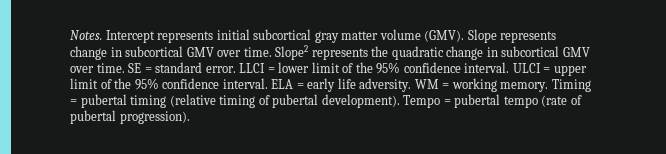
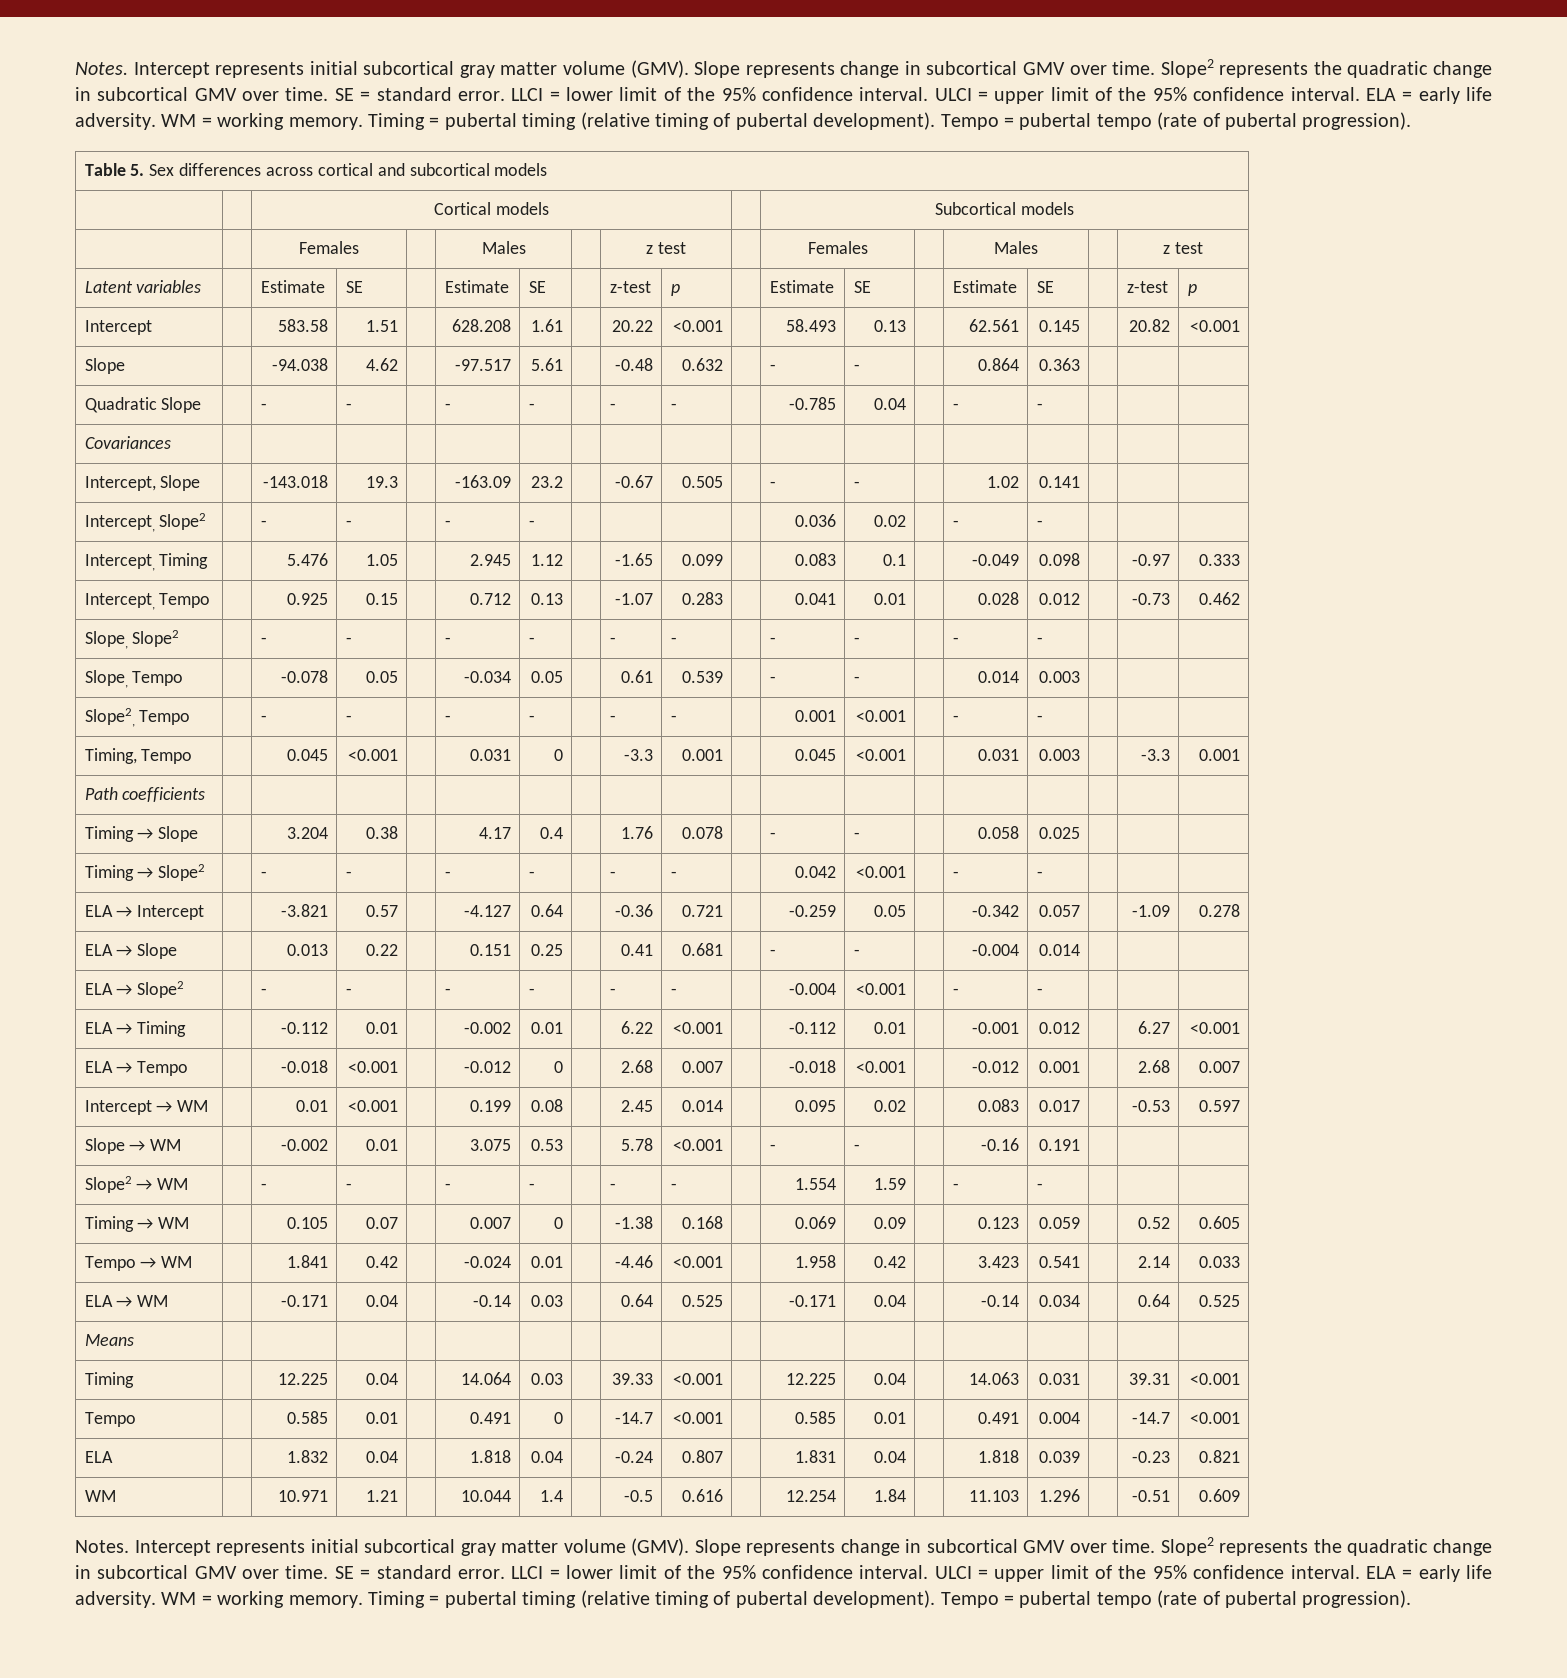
(190, 117) none -> [84,163,548,176] [434,202,549,215] [935,202,1074,215] [299,241,359,254] [481,241,526,254] [646,242,686,254] [807,241,868,254] [994,241,1038,254] [1163,242,1203,254] [84,280,202,293] [260,280,325,293] [345,281,363,293] [444,280,509,293] [528,281,546,293] [609,281,651,293] [670,284,680,296] [769,280,834,293] [853,281,871,293] [952,280,1017,293] [1036,281,1054,293] [1126,281,1168,293] [1187,284,1197,296] [84,320,152,335] [277,319,328,332] [365,320,398,332] [451,319,511,332] [530,319,563,332] [611,320,653,332] [672,320,723,332] [785,319,836,332] [873,320,906,332] [968,319,1019,332] [1038,320,1080,332] [1128,319,1170,332] [1189,320,1240,332] [84,358,125,374] [271,358,328,371] [365,358,398,371] [454,359,511,371] [530,358,563,371] [614,358,653,371] [681,358,723,371] [769,364,776,371] [853,364,860,371] [977,358,1019,371] [1038,358,1080,371] [84,397,202,413] [260,403,267,410] [345,403,352,410] [444,403,451,410] [528,403,535,410] [609,403,616,410] [670,403,677,410] [788,397,836,410] [873,398,906,410] [952,403,959,410] [1036,403,1043,410] [84,436,171,449] [84,475,201,491] [262,475,328,488] [365,476,398,488] [454,475,511,488] [530,476,563,488] [614,475,653,488] [681,476,723,488] [769,481,776,488] [853,481,860,488] [986,476,1019,488] [1038,476,1080,488] [84,513,207,532] [260,520,267,527] [345,520,352,527] [444,520,451,527] [528,520,535,527] [794,514,836,527] [873,515,906,527] [952,520,959,527] [1036,520,1043,527] [84,553,209,571] [286,553,328,566] [365,554,398,566] [469,554,511,566] [530,554,563,566] [614,553,653,566] [681,554,723,566] [794,553,836,566] [882,554,906,566] [971,554,1019,566] [1038,553,1080,566] [1131,554,1170,566] [1198,554,1240,566] [84,593,211,610] [286,593,328,605] [365,593,398,605] [469,593,511,605] [530,593,563,605] [614,593,653,605] [681,592,723,605] [794,593,836,605] [873,593,906,605] [977,592,1019,605] [1038,593,1080,605] [1131,593,1170,605] [1198,592,1240,605] [84,630,180,649] [260,637,267,644] [345,637,352,644] [444,637,451,644] [528,637,535,644] [609,637,616,644] [670,637,677,644] [769,637,776,644] [853,637,860,644] [952,637,959,644] [1036,637,1043,644] [84,670,184,688] [280,670,328,683] [365,671,398,683] [463,671,511,683] [530,671,563,683] [620,670,653,683] [681,671,723,683] [769,676,776,683] [853,676,860,683] [977,671,1019,683] [1038,671,1080,683] [84,708,191,727] [260,715,267,722] [345,715,352,722] [444,715,451,722] [528,715,535,722] [609,715,616,722] [670,715,677,722] [794,710,836,722] [855,710,906,722] [952,715,959,722] [1036,715,1043,722] [84,748,193,764] [286,749,328,761] [347,749,398,761] [469,749,511,761] [553,749,563,761] [623,749,653,761] [681,749,723,761] [794,749,836,761] [855,749,906,761] [977,749,1019,761] [1038,749,1080,761] [1140,749,1170,761] [1198,749,1240,761] [84,787,206,802] [84,826,199,842] [286,827,328,839] [365,826,398,839] [478,827,511,839] [539,827,563,839] [620,826,653,839] [681,826,723,839] [769,832,776,839] [853,832,860,839] [977,826,1019,839] [1038,827,1080,839] [84,864,206,881] [260,871,267,878] [345,871,352,878] [444,871,451,878] [528,871,535,878] [609,871,616,878] [670,871,677,878] [794,866,836,878] [855,866,906,878] [952,871,959,878] [1036,871,1043,878] [84,905,205,920] [280,904,328,917] [365,905,398,917] [463,905,511,917] [530,904,563,917] [614,904,653,917] [681,905,723,917] [788,905,836,917] [873,905,906,917] [971,905,1019,917] [1038,905,1080,917] [1131,905,1170,917] [1198,904,1240,917] [84,943,178,959] [286,944,328,956] [365,944,398,956] [469,944,511,956] [530,944,563,956] [620,944,653,956] [681,943,723,956] [769,949,776,956] [853,949,860,956] [971,944,1019,956] [1038,944,1080,956] [84,981,185,998] [260,988,267,995] [345,988,352,995] [444,988,451,995] [528,988,535,995] [609,988,616,995] [670,988,677,995] [788,983,836,995] [855,983,906,995] [952,988,959,995] [1036,988,1043,995] [84,1021,187,1037] [280,1022,328,1034] [365,1022,398,1034] [463,1022,511,1034] [530,1022,563,1034] [620,1021,653,1034] [672,1022,723,1034] [788,1022,836,1034] [873,1022,906,1034] [971,1022,1019,1034] [1038,1022,1080,1034] [1137,1021,1170,1034] [1189,1022,1240,1034] [84,1061,189,1076] [280,1060,328,1073] [347,1061,398,1073] [463,1061,511,1073] [553,1061,563,1073] [620,1060,653,1073] [681,1061,723,1073] [788,1060,836,1073] [855,1061,906,1073] [971,1061,1019,1073] [1038,1061,1080,1073] [1137,1060,1170,1073] [1198,1061,1240,1073] [84,1100,209,1115] [295,1100,328,1112] [347,1100,398,1112] [469,1100,511,1112] [530,1099,563,1112] [620,1100,653,1112] [681,1100,723,1112] [794,1100,836,1112] [873,1100,906,1112] [977,1099,1019,1112] [1038,1100,1080,1112] [1131,1100,1170,1112] [1198,1100,1240,1112] [84,1138,182,1154] [280,1139,328,1151] [365,1139,398,1151] [469,1139,511,1151] [530,1139,563,1151] [620,1138,653,1151] [672,1139,723,1151] [769,1144,776,1151] [853,1144,860,1151] [980,1138,1019,1151] [1038,1139,1080,1151] [84,1176,189,1193] [260,1183,267,1190] [345,1183,352,1190] [444,1183,451,1190] [528,1183,535,1190] [609,1183,616,1190] [670,1183,677,1190] [794,1178,836,1190] [873,1178,906,1190] [952,1183,959,1190] [1036,1183,1043,1190] [84,1216,190,1232] [286,1217,328,1229] [365,1217,398,1229] [469,1217,511,1229] [553,1217,563,1229] [614,1216,653,1229] [681,1216,723,1229] [794,1216,836,1229] [873,1217,906,1229] [977,1217,1019,1229] [1038,1217,1080,1229] [1137,1217,1170,1229] [1198,1216,1240,1229] [84,1256,193,1271] [286,1255,328,1268] [365,1256,398,1268] [463,1256,511,1268] [530,1256,563,1268] [614,1255,653,1268] [672,1256,723,1268] [794,1255,836,1268] [873,1256,906,1268] [977,1256,1019,1268] [1038,1256,1080,1268] [1137,1256,1170,1268] [1198,1256,1240,1268] [84,1295,169,1307] [280,1295,328,1307] [365,1295,398,1307] [472,1295,511,1307] [530,1295,563,1307] [620,1294,653,1307] [681,1295,723,1307] [788,1295,836,1307] [873,1295,906,1307] [980,1295,1019,1307] [1038,1295,1080,1307] [1137,1294,1170,1307] [1198,1295,1240,1307] [84,1334,134,1346] [84,1372,134,1388] [277,1373,328,1385] [365,1373,398,1385] [460,1372,511,1385] [530,1373,563,1385] [611,1373,653,1385] [672,1373,723,1385] [785,1373,836,1385] [873,1373,906,1385] [968,1372,1019,1385] [1038,1373,1080,1385] [1128,1373,1170,1385] [1189,1373,1240,1385] [84,1412,136,1427] [286,1411,328,1424] [365,1412,398,1424] [469,1412,511,1424] [553,1412,563,1424] [614,1412,653,1424] [672,1412,723,1424] [794,1411,836,1424] [873,1412,906,1424] [977,1412,1019,1424] [1038,1412,1080,1424] [1131,1412,1170,1424] [1189,1412,1240,1424] [84,1451,113,1463] [286,1450,328,1463] [365,1451,398,1463] [469,1450,511,1463] [530,1451,563,1463] [614,1451,653,1463] [681,1450,723,1463] [794,1450,836,1463] [873,1451,906,1463] [977,1450,1019,1463] [1038,1451,1080,1463] [1131,1451,1170,1463] [1198,1450,1240,1463] [84,1490,116,1502] [277,1490,328,1502] [365,1490,398,1502] [460,1490,511,1502] [539,1490,563,1502] [623,1490,653,1502] [681,1489,723,1502] [785,1490,836,1502] [873,1489,906,1502] [968,1490,1019,1502] [1038,1489,1080,1502] [1131,1490,1170,1502] [1198,1489,1240,1502] [75,1537,1493,1556] [75,1565,1492,1582] [75,1590,1412,1608] // Table 5. Sex differences across cortical and subcortical models // | | Cortical models | | Subcortical models // | | Females | | Males | | z test | | Females | | Males | | z test // Latent variables | | Estimate | SE | | Estimate | SE | | z-test | p | | Estimate | SE | | Estimate | SE | | z-test | p // Intercept | | 583.58 | 1.51 | | 628.208 | 1.61 | | 20.22 | <0.001 | | 58.493 | 0.13 | | 62.561 | 0.145 | | 20.82 | <0.001 // Slope | | -94.038 | 4.62 | | -97.517 | 5.61 | | -0.48 | 0.632 | | - | - | | 0.864 | 0.363 | | | // Quadratic Slope | | - | - | | - | - | | - | - | | -0.785 | 0.04 | | - | - | | | // Covariances | | | | | | | | | | | | | | | | | | // Intercept, Slope | | -143.018 | 19.3 | | -163.09 | 23.2 | | -0.67 | 0.505 | | - | - | | 1.02 | 0.141 | | | // Intercept, Slope2 | | - | - | | - | - | | | | | 0.036 | 0.02 | | - | - | | | // Intercept, Timing | | 5.476 | 1.05 | | 2.945 | 1.12 | | -1.65 | 0.099 | | 0.083 | 0.1 | | -0.049 | 0.098 | | -0.97 | 0.333 // Intercept, Tempo | | 0.925 | 0.15 | | 0.712 | 0.13 | | -1.07 | 0.283 | | 0.041 | 0.01 | | 0.028 | 0.012 | | -0.73 | 0.462 // Slope, Slope2 | | - | - | | - | - | | - | - | | - | - | | - | - | | | // Slope, Tempo | | -0.078 | 0.05 | | -0.034 | 0.05 | | 0.61 | 0.539 | | - | - | | 0.014 | 0.003 | | | // Slope2, Tempo | | - | - | | - | - | | - | - | | 0.001 | <0.001 | | - | - | | | // Timing, Tempo | | 0.045 | <0.001 | | 0.031 | 0 | | -3.3 | 0.001 | | 0.045 | <0.001 | | 0.031 | 0.003 | | -3.3 | 0.001 // Path coefficients | | | | | | | | | | | | | | | | | | // Timing → Slope | | 3.204 | 0.38 | | 4.17 | 0.4 | | 1.76 | 0.078 | | - | - | | 0.058 | 0.025 | | | // Timing → Slope2 | | - | - | | - | - | | - | - | | 0.042 | <0.001 | | - | - | | | // ELA → Intercept | | -3.821 | 0.57 | | -4.127 | 0.64 | | -0.36 | 0.721 | | -0.259 | 0.05 | | -0.342 | 0.057 | | -1.09 | 0.278 // ELA → Slope | | 0.013 | 0.22 | | 0.151 | 0.25 | | 0.41 | 0.681 | | - | - | | -0.004 | 0.014 | | | // ELA → Slope2 | | - | - | | - | - | | - | - | | -0.004 | <0.001 | | - | - | | | // ELA → Timing | | -0.112 | 0.01 | | -0.002 | 0.01 | | 6.22 | <0.001 | | -0.112 | 0.01 | | -0.001 | 0.012 | | 6.27 | <0.001 // ELA → Tempo | | -0.018 | <0.001 | | -0.012 | 0 | | 2.68 | 0.007 | | -0.018 | <0.001 | | -0.012 | 0.001 | | 2.68 | 0.007 // Intercept → WM | | 0.01 | <0.001 | | 0.199 | 0.08 | | 2.45 | 0.014 | | 0.095 | 0.02 | | 0.083 | 0.017 | | -0.53 | 0.597 // Slope → WM | | -0.002 | 0.01 | | 3.075 | 0.53 | | 5.78 | <0.001 | | - | - | | -0.16 | 0.191 | | | // Slope2 → WM | | - | - | | - | - | | - | - | | 1.554 | 1.59 | | - | - | | | // Timing → WM | | 0.105 | 0.07 | | 0.007 | 0 | | -1.38 | 0.168 | | 0.069 | 0.09 | | 0.123 | 0.059 | | 0.52 | 0.605 // Tempo → WM | | 1.841 | 0.42 | | -0.024 | 0.01 | | -4.46 | <0.001 | | 1.958 | 0.42 | | 3.423 | 0.541 | | 2.14 | 0.033 // ELA → WM | | -0.171 | 0.04 | | -0.14 | 0.03 | | 0.64 | 0.525 | | -0.171 | 0.04 | | -0.14 | 0.034 | | 0.64 | 0.525 // Means | | | | | | | | | | | | | | | | | | // Timing | | 12.225 | 0.04 | | 14.064 | 0.03 | | 39.33 | <0.001 | | 12.225 | 0.04 | | 14.063 | 0.031 | | 39.31 | <0.001 // Tempo | | 0.585 | 0.01 | | 0.491 | 0 | | -14.7 | <0.001 | | 0.585 | 0.01 | | 0.491 | 0.004 | | -14.7 | <0.001 // ELA | | 1.832 | 0.04 | | 1.818 | 0.04 | | -0.24 | 0.807 | | 1.831 | 0.04 | | 1.818 | 0.039 | | -0.23 | 0.821 // WM | | 10.971 | 1.21 | | 10.044 | 1.4 | | -0.5 | 0.616 | | 12.254 | 1.84 | | 11.103 | 1.296 | | -0.51 | 0.609 // Notes. Intercept represents initial subcortical gray matter volume (GMV). Slope represents change in subcortical GMV over time. Slope2 represents the quadratic change in subcortical GMV over time. SE = standard error. LLCI = lower limit of the 95% confidence interval. ULCI = upper limit of the 95% confidence interval. ELA = early life adversity. WM = working memory. Timing = pubertal timing (relative timing of pubertal development). Tempo = pubertal tempo (rate of pubertal progression).

